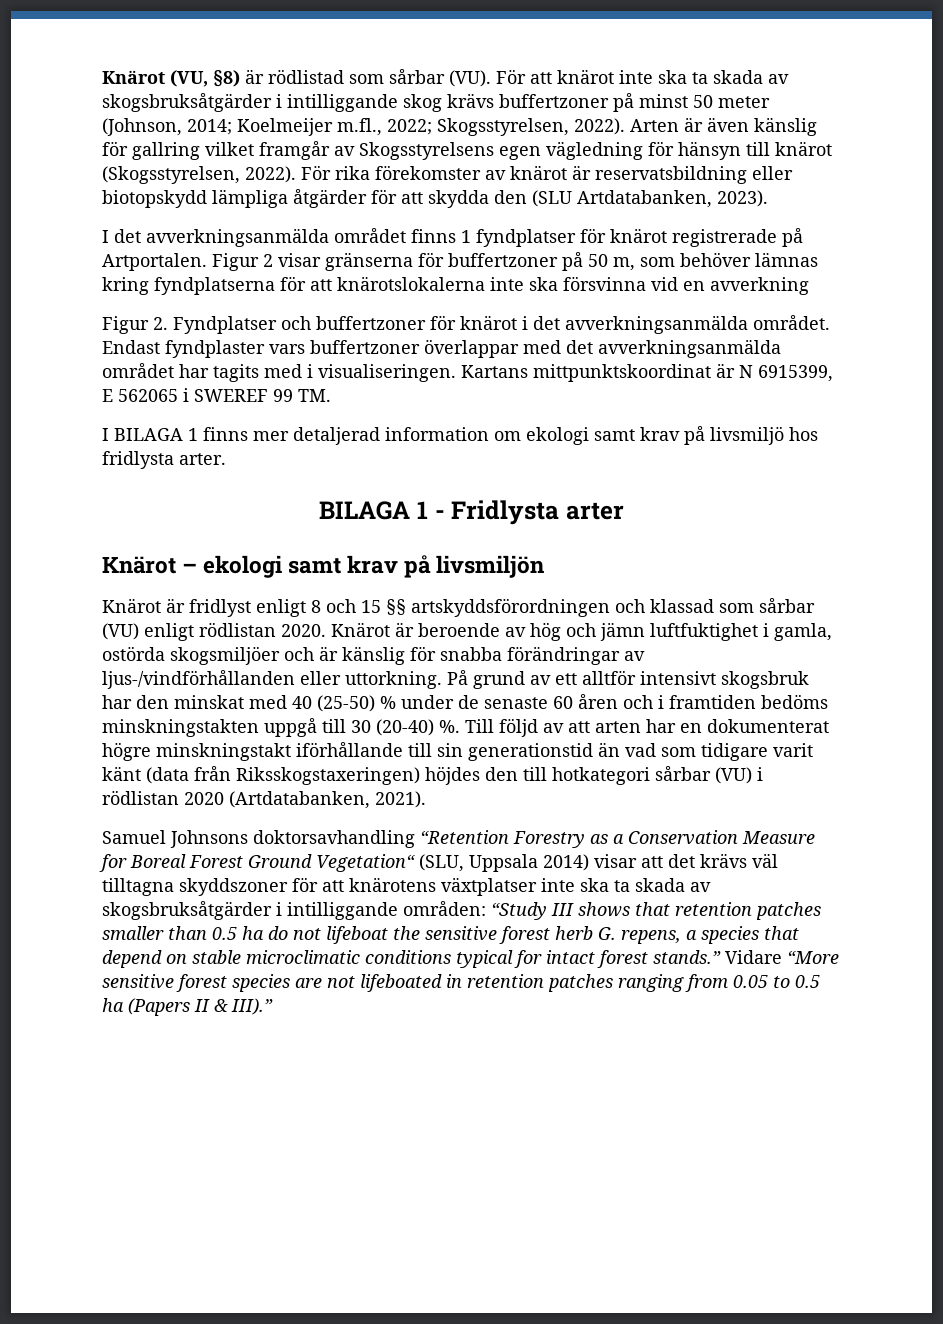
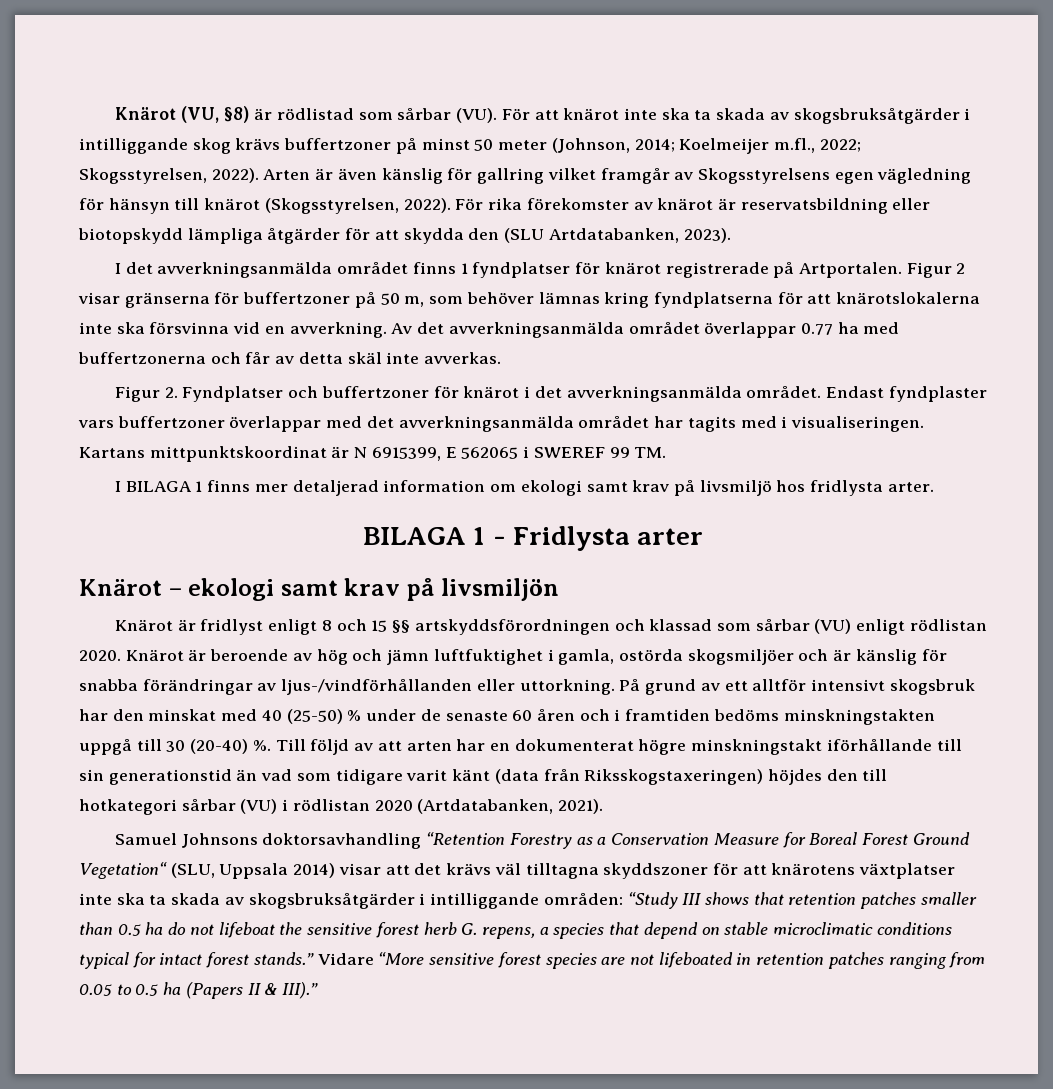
[710,277,809,295] avverkning -> [289,322,900,338] [78,352,502,364] avverkning. Av det avverkningsanmälda området överlappar 0.77 ha med buffertzonerna och får av detta skäl inte avverkas.

